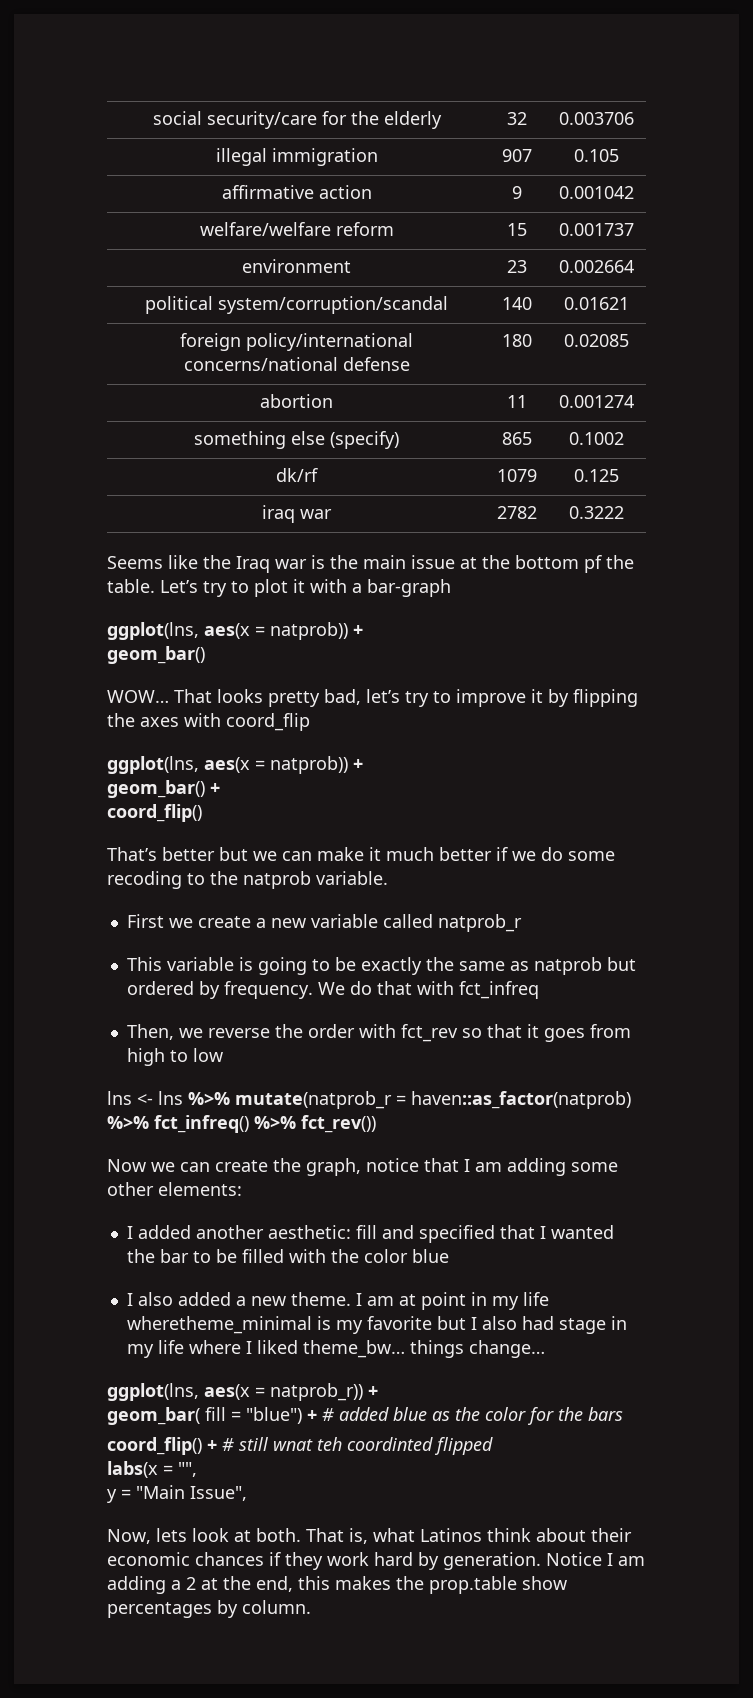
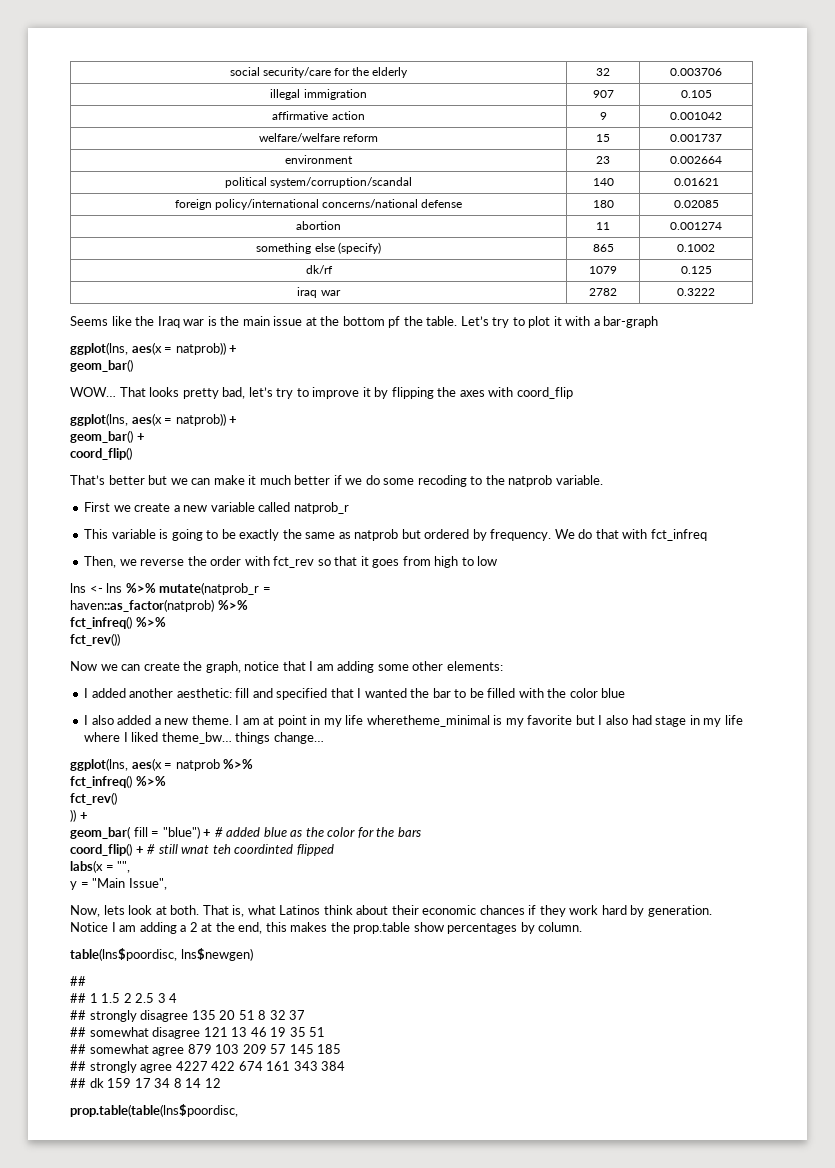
(406, 1100) none -> (271, 590) //
[154,1115,296,1133] fct_infreq() %>% -> [70,616,166,629] // fct_infreq() %>% //
[270,1383,363,1401] natprob_r)) -> [175,759,254,771] [70,775,166,788] [70,792,117,805] [70,809,76,822] natprob %>% // fct_infreq() %>% // fct_rev() // ))
(311, 1607) none -> [70,948,253,961] [70,976,86,986] [70,993,178,1003] [70,1010,306,1022] [70,1027,326,1039] [70,1044,342,1056] [70,1061,346,1073] [70,1078,221,1088] [70,1104,238,1117] // table(lns$poordisc, lns$newgen) // ## // ## 1 1.5 2 2.5 3 4 // ## strongly disagree 135 20 51 8 32 37 // ## somewhat disagree 121 13 46 19 35 51 // ## somewhat agree 879 103 209 57 145 185 // ## strongly agree 4227 422 674 161 343 384 // ## dk 159 17 34 8 14 12 // prop.table(table(lns$poordisc,

